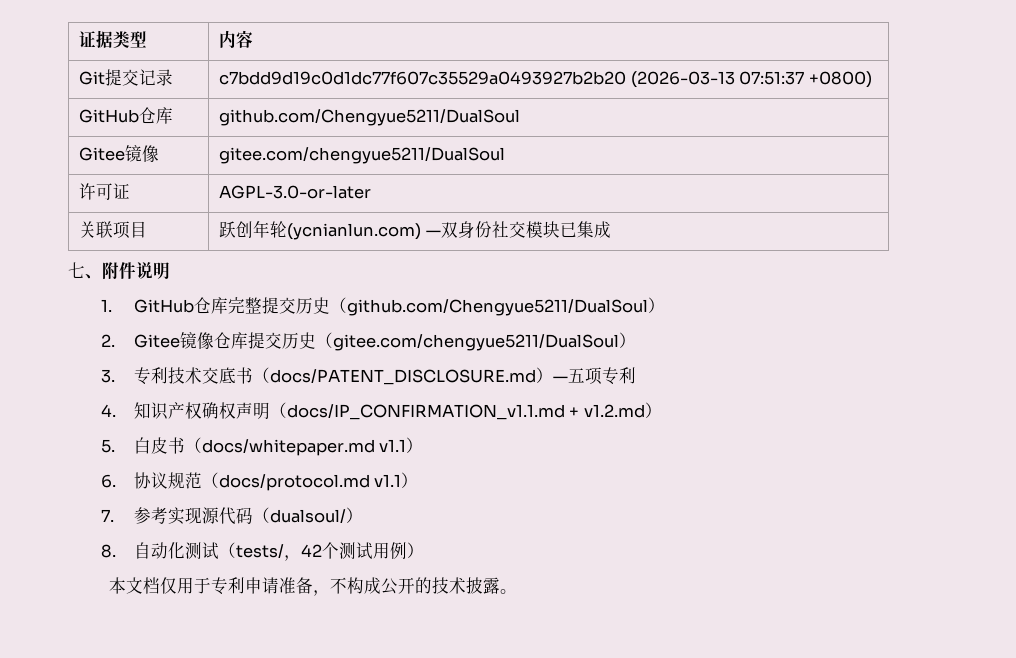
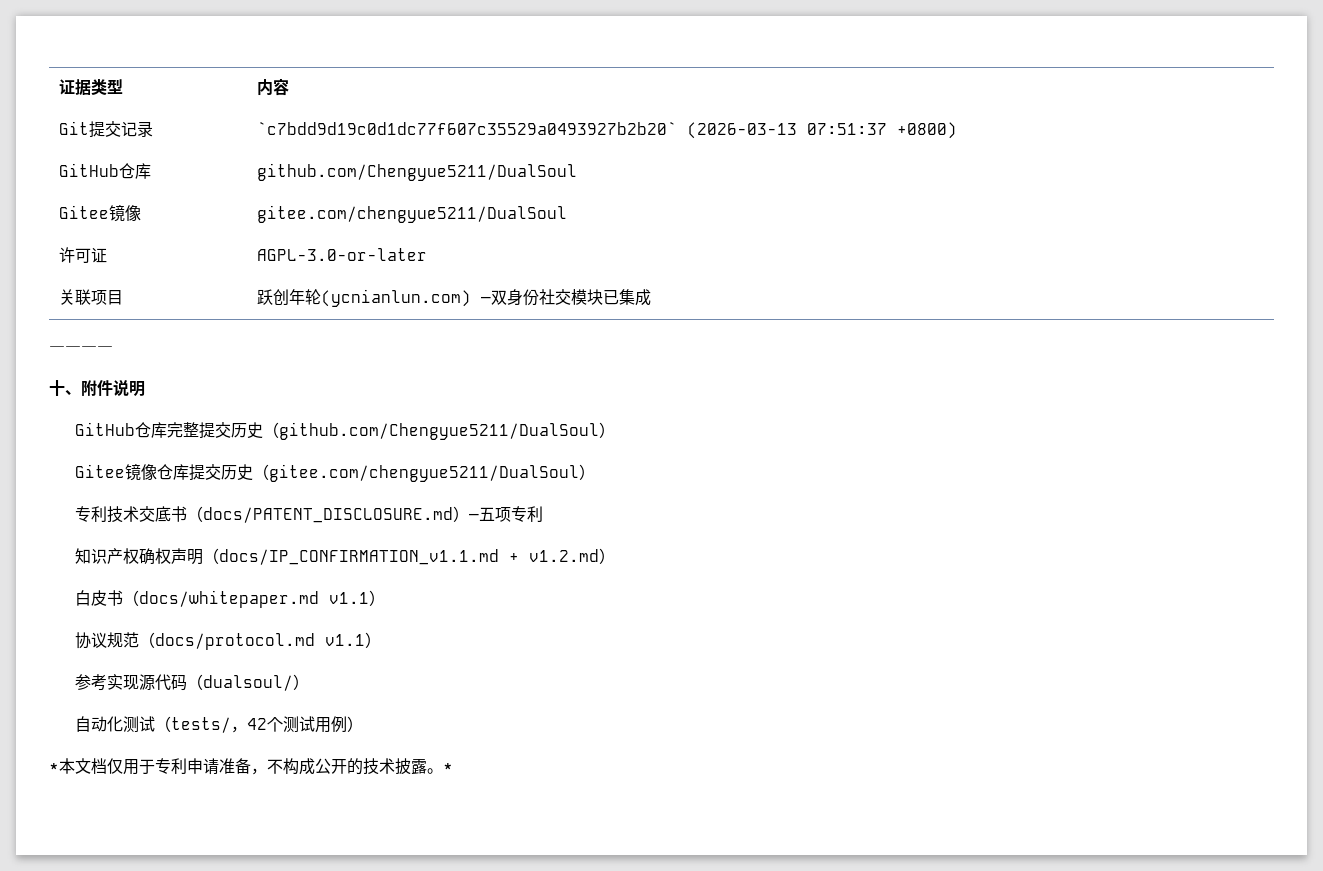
[219,71,627,85] c7bdd9d19c0d1dc77f607c35529a0493927b2b20 -> [256,122,677,135] `c7bdd9d19c0d1dc77f607c35529a0493927b2b20`
[68,262,85,278] 七 -> [49,346,113,352] [49,380,65,396] ―――― // 十
[100,299,112,312] 1. -> (145, 389) none
[100,334,115,347] 2. -> (616, 430) none
[100,369,115,383] 3. -> (596, 472) none
[100,404,116,417] 4. -> (544, 514) none
[100,439,115,453] 5. -> (616, 556) none
[100,474,116,488] 6. -> (386, 598) none
[100,509,114,522] 7. -> (382, 640) none
[100,544,116,558] 8. -> (310, 682) none
(424, 550) none -> [49,763,59,772] *
(518, 591) none -> [443,763,453,772] *

